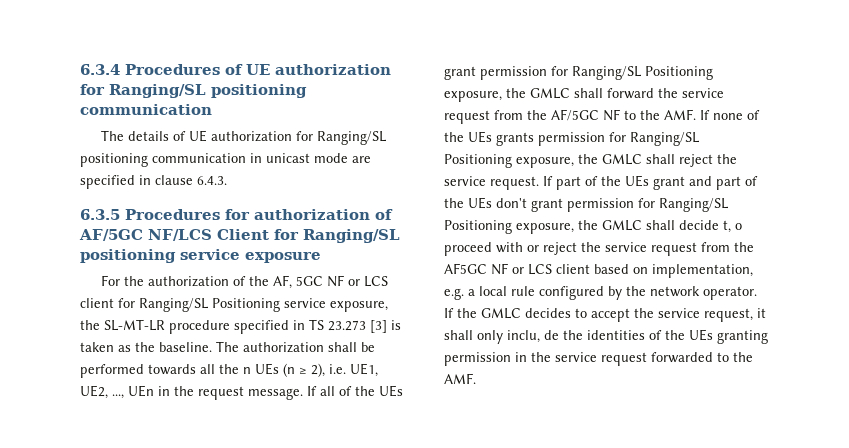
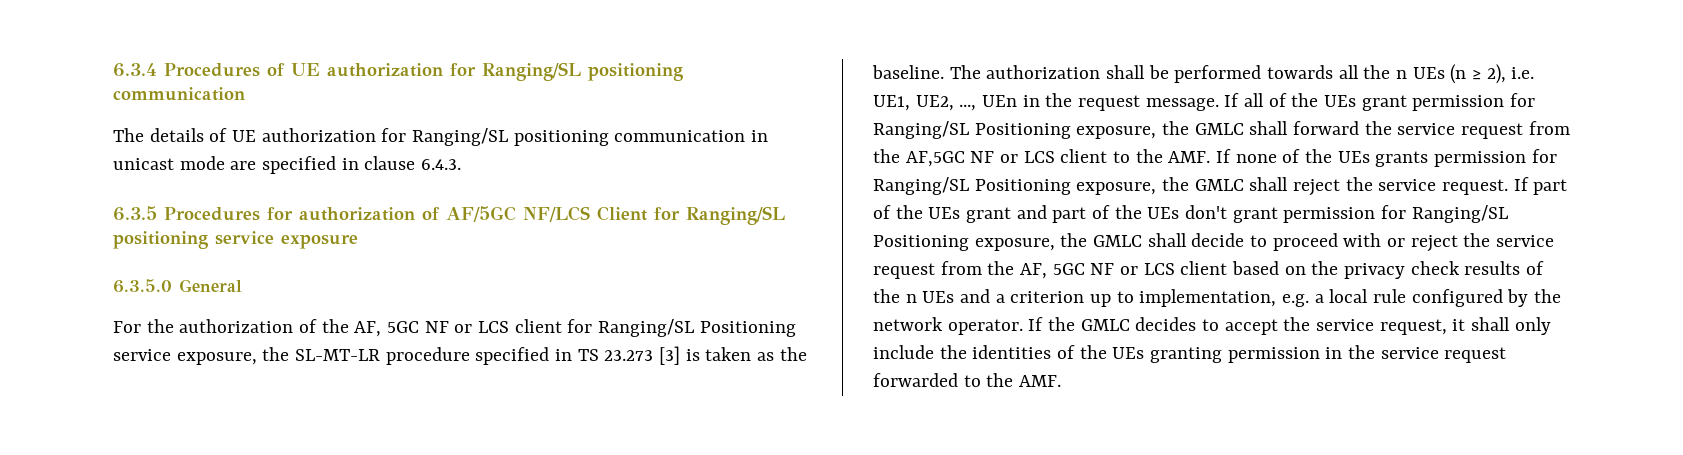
(321, 257) none -> [113,279,242,293] // 6.3.5.0 General
[551,109,620,121] AF/5GC NF -> [905,149,1108,167] AF,5GC NF or LCS client
[723,220,742,233] t, o -> [1250,235,1268,247] to
[444,263,487,274] AF5GC -> [1020,263,1085,279] AF, 5GC
(648, 270) none -> [1311,261,1545,279] [873,289,1134,307] the privacy check results of the n UEs and a criterion up to
[507,330,559,343] inclu, de -> [873,345,934,359] include

